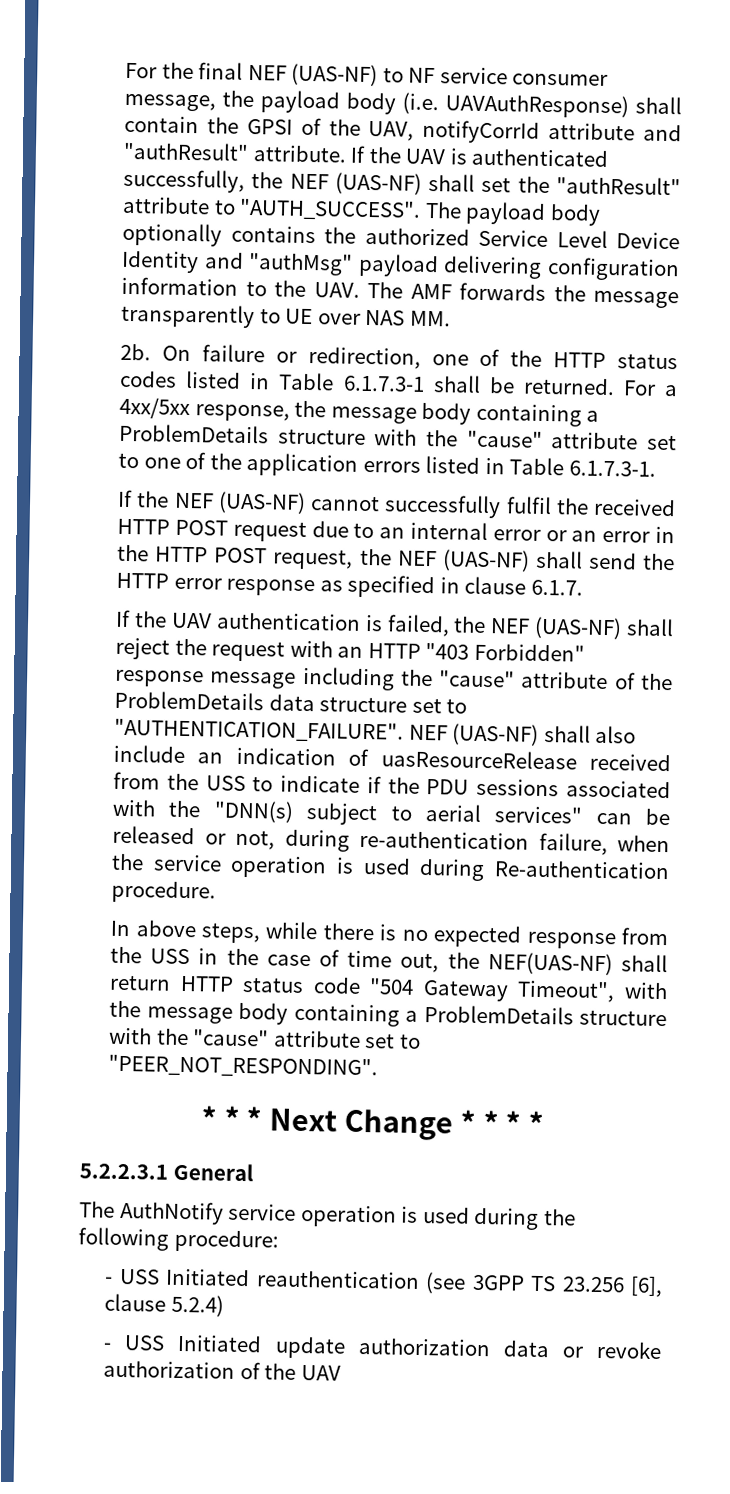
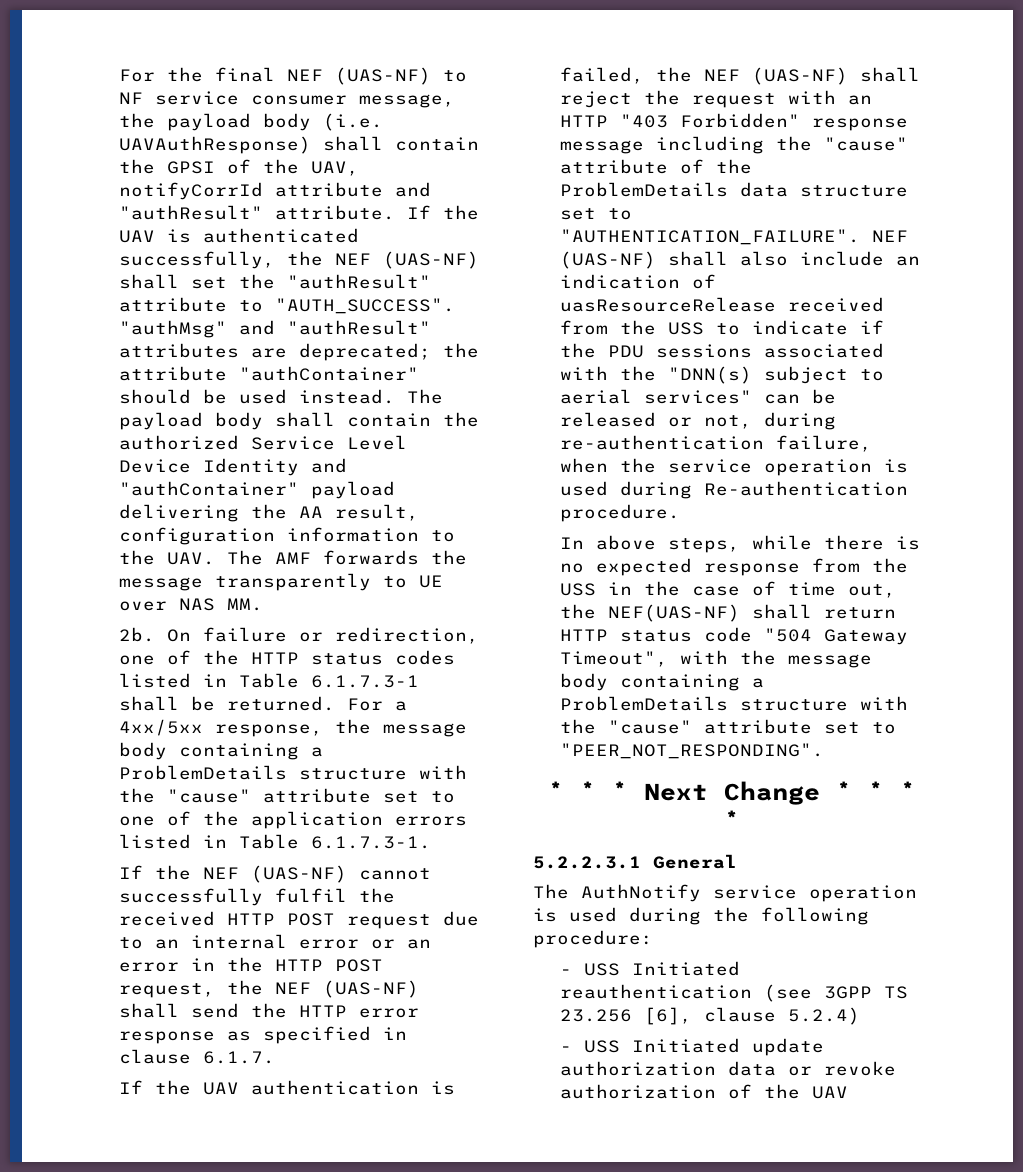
(422, 209) none -> [119,320,432,338] [119,343,480,361] [119,366,420,381] [119,389,396,404] "authMsg" and "authResult" attributes are deprecated; the attribute "authContainer" should be used instead.
[122,222,316,247] optionally contains -> [275,412,432,427] shall contain
[248,252,354,276] "authMsg" -> [119,481,300,496] "authContainer"
(543, 267) none -> [251,504,420,521] the AA result,

